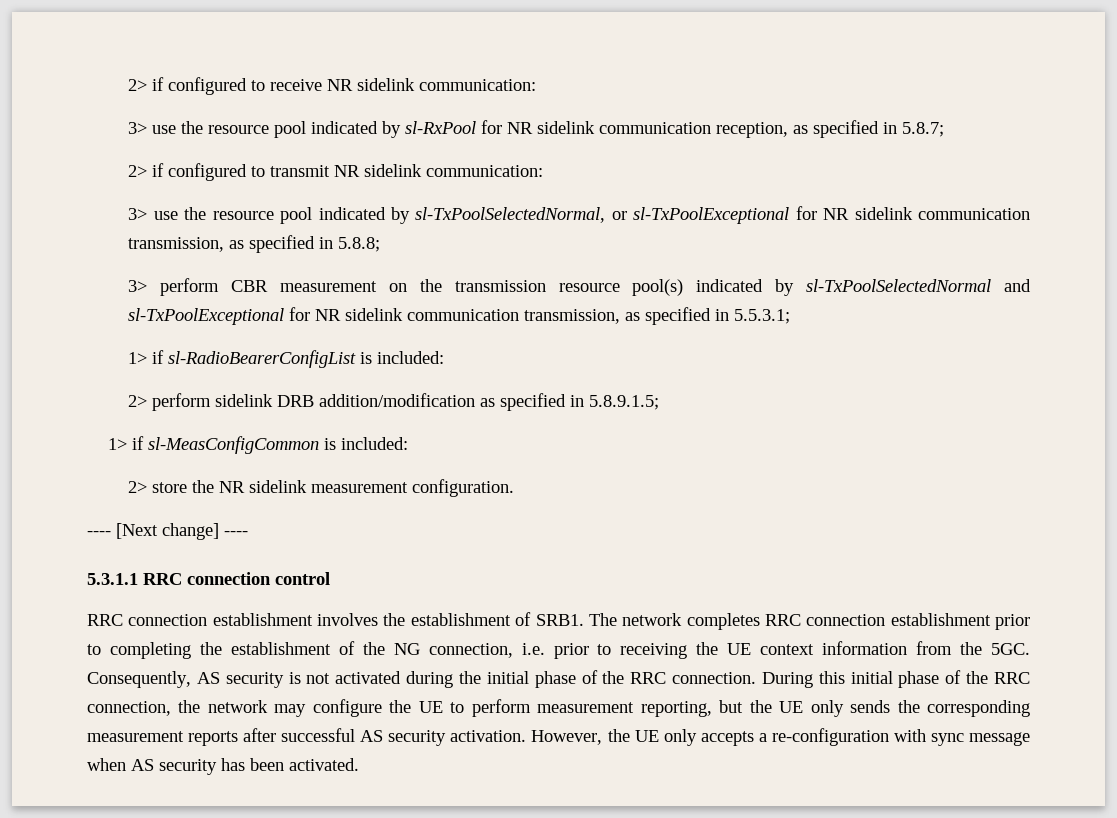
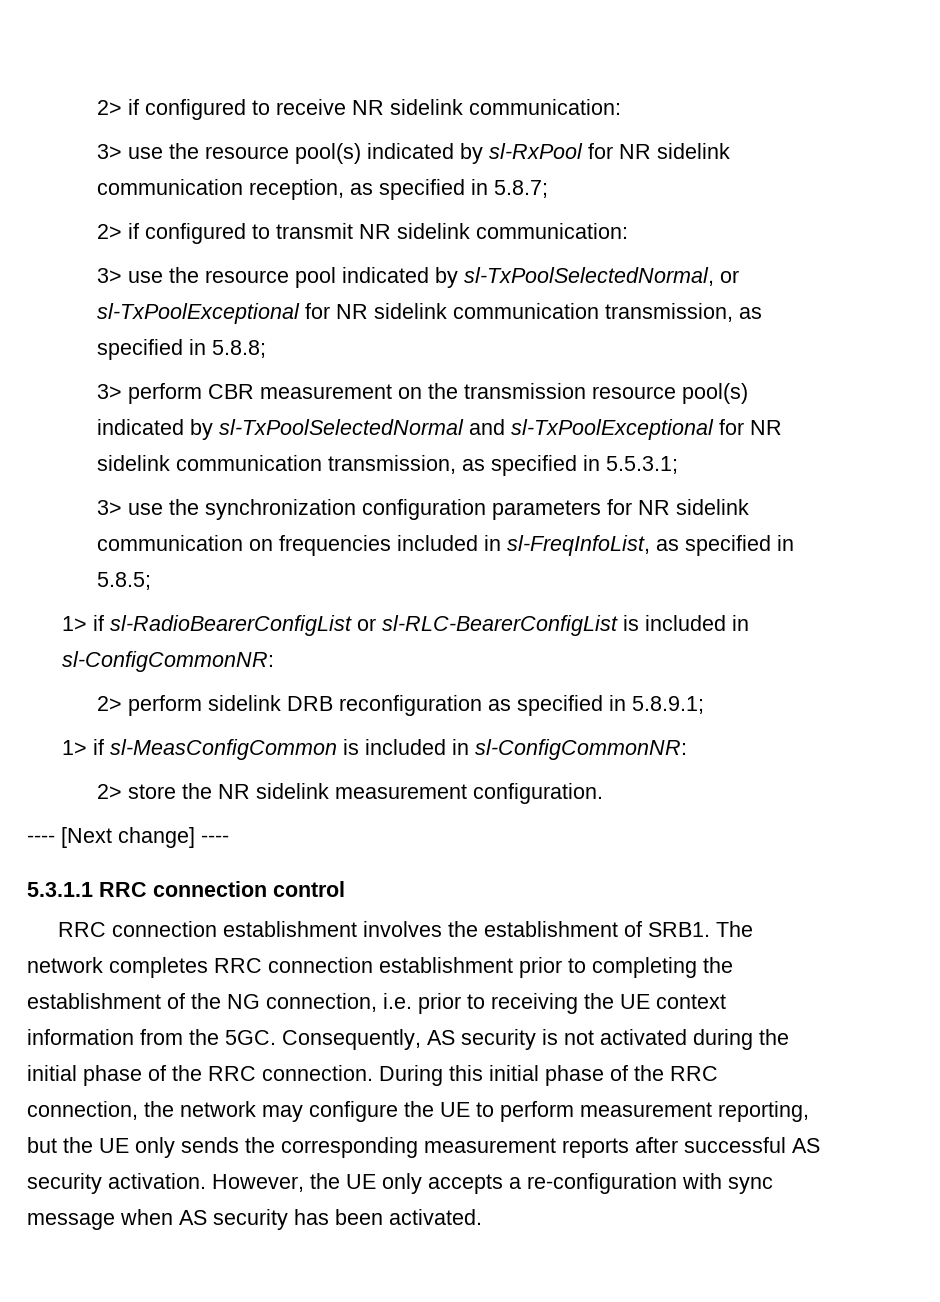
[274,121,307,138] pool -> [294,143,361,164] pool(s)
[128,350,445,368] 1> if sl-RadioBearerConfigList is included: -> [96,499,749,520] [96,535,794,556] [96,572,151,590] [61,615,749,636] [61,651,274,672] 3> use the synchronization configuration parameters for NR sidelink communication on frequencies included in sl-FreqInfoList, as specified in 5.8.5; // 1> if sl-RadioBearerConfigList or sl-RLC-BearerConfigList is included in sl-ConfigCommonNR:
[319,393,660,411] addition/modification as specified in 5.8.9.1.5; -> [338,695,704,716] reconfiguration as specified in 5.8.9.1;
[340,437,408,450] included: -> [364,739,687,760] included in sl-ConfigCommonNR:

